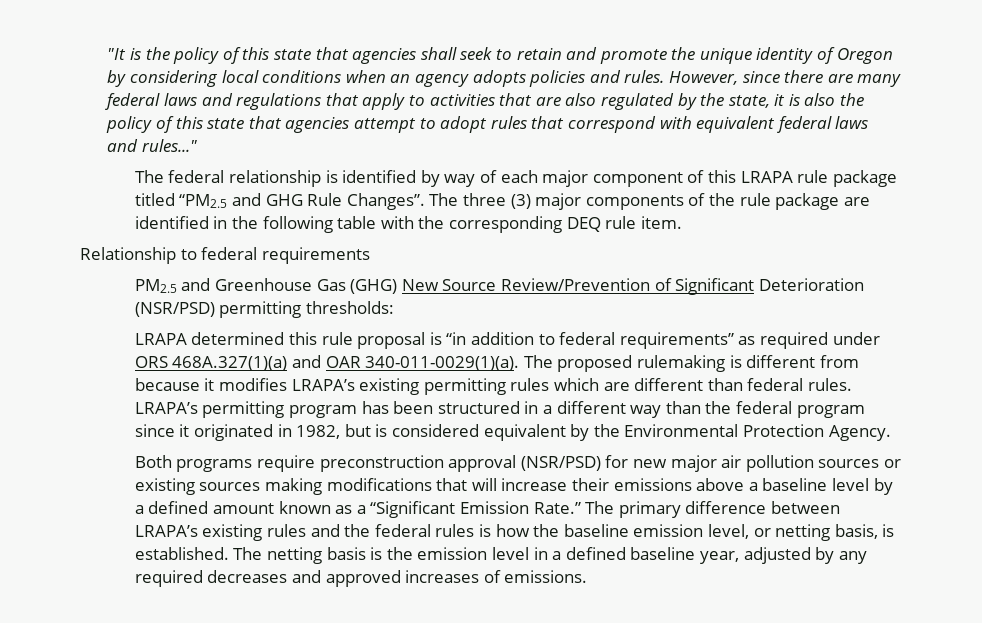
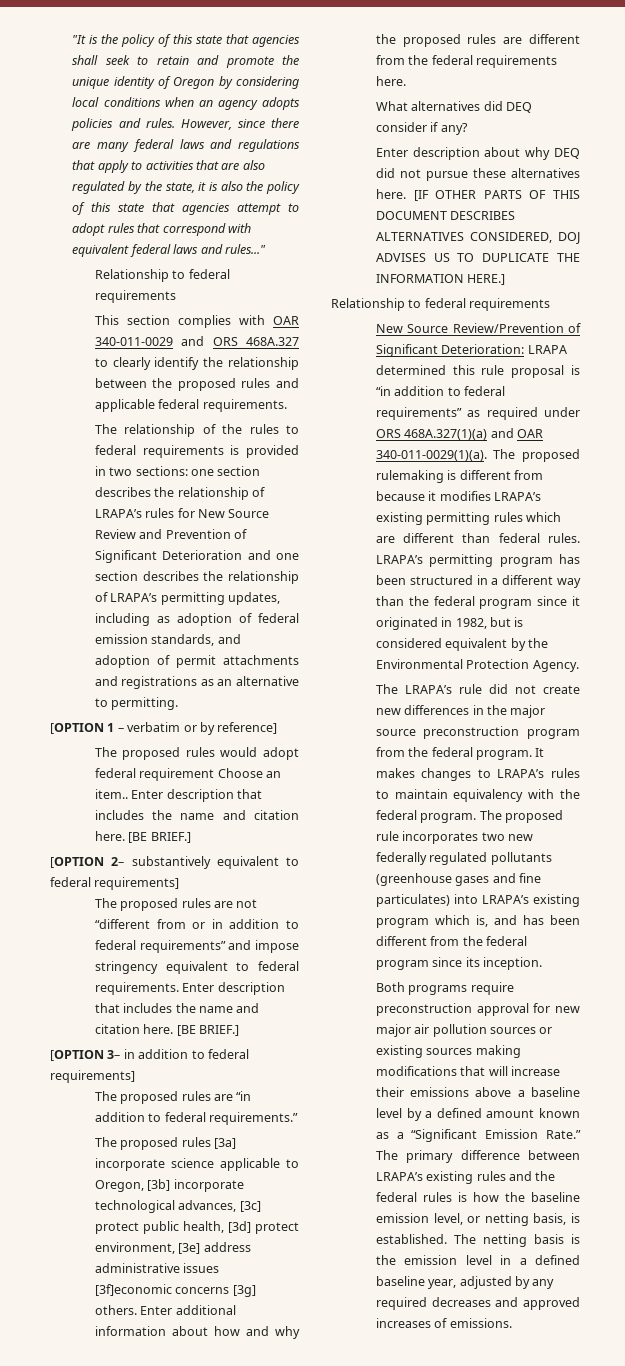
[134,170,897,187] [134,193,870,210] [134,216,682,233] [80,247,370,264] [134,278,398,294] The federal relationship is identified by way of each major component of this LRAPA rule package titled “PM2.5 and GHG Rule Changes”. The three (3) major components of the rule package are identified in the following table with the corresponding DEQ rule item. // Relationship to federal requirements // PM2.5 and Greenhouse Gas (GHG) -> [94,269,230,282] [94,290,176,303] [94,315,299,328] [94,336,299,346] [94,357,299,370] [94,378,299,391] [94,399,287,412] [94,424,299,437] [94,445,299,458] [94,466,261,476] [94,487,266,500] [94,508,270,518] [94,529,248,539] [94,550,299,563] [94,571,299,584] [94,592,281,605] [94,613,299,626] [94,634,241,646] [94,655,299,668] [94,676,299,689] [94,697,179,710] [50,722,278,735] [94,747,299,760] [94,768,282,781] [94,789,263,802] [94,810,299,820] [94,831,191,843] [50,856,299,869] [50,877,180,890] [94,898,258,911] [94,919,300,929] [94,940,299,953] [94,961,299,974] [94,982,285,995] [94,1003,260,1013] [94,1024,240,1036] [50,1049,249,1061] [50,1070,135,1083] [94,1091,252,1104] [94,1112,299,1125] [94,1137,237,1150] [94,1158,299,1171] [94,1179,244,1192] [94,1200,261,1213] [94,1221,299,1234] [94,1242,251,1254] [94,1263,220,1273] [94,1284,256,1297] [94,1305,236,1315] [94,1326,300,1339] [375,34,580,47] [375,55,558,68] [375,76,406,86] [375,101,533,113] [375,122,468,135] [375,147,580,160] [375,168,580,181] [375,189,580,201] [375,211,516,220] [375,232,580,244] [375,253,580,262] [375,274,506,285] [331,298,551,311] Relationship to federal requirements // This section complies with OAR 340-011-0029 and ORS 468A.327 to clearly identify the relationship between the proposed rules and applicable federal requirements. // The relationship of the rules to federal requirements is provided in two sections: one section describes the relationship of LRAPA’s rules for New Source Review and Prevention of Significant Deterioration and one section describes the relationship of LRAPA’s permitting updates, including as adoption of federal emission standards, and adoption of permit attachments and registrations as an alternative to permitting. // [OPTION 1 – verbatim or by reference] // The proposed rules would adopt federal requirement Choose an item.. Enter description that includes the name and citation here. [BE BRIEF.] // [OPTION 2– substantively equivalent to federal requirements] // The proposed rules are not “different from or in addition to federal requirements” and impose stringency equivalent to federal requirements. Enter description that includes the name and citation here. [BE BRIEF.] // [OPTION 3– in addition to federal requirements] // The proposed rules are “in addition to federal requirements.” // The proposed rules [3a] incorporate science applicable to Oregon, [3b] incorporate technological advances, [3c] protect public health, [3d] protect environment, [3e] address administrative issues [3f]economic concerns [3g] others. Enter additional information about how and why the proposed rules are different from the federal requirements here. // What alternatives did DEQ consider if any? // Enter description about why DEQ did not pursue these alternatives here. [IF OTHER PARTS OF THIS DOCUMENT DESCRIBES ALTERNATIVES CONSIDERED, DOJ ADVISES US TO DUPLICATE THE INFORMATION HERE.] // Relationship to federal requirements //
[758,278,864,291] [134,301,395,318] Deterioration (NSR/PSD) permitting thresholds: // -> [441,344,525,354] Deterioration:
(891, 433) none -> [375,684,580,694] [375,705,546,718] [375,726,580,739] [375,747,545,760] [375,768,580,781] [375,789,580,802] [375,810,564,823] [375,831,534,844] [375,852,552,865] [375,873,542,886] [375,894,580,907] [375,915,580,928] [375,936,528,946] [375,957,543,970] // The LRAPA’s rule did not create new differences in the major source preconstruction program from the federal program. It makes changes to LRAPA’s rules to maintain equivalency with the federal program. The proposed rule incorporates two new federally regulated pollutants (greenhouse gases and fine particulates) into LRAPA’s existing program which is, and has been different from the federal program since its inception.
[520,456,601,471] (NSR/PSD) -> (529, 1009) none

